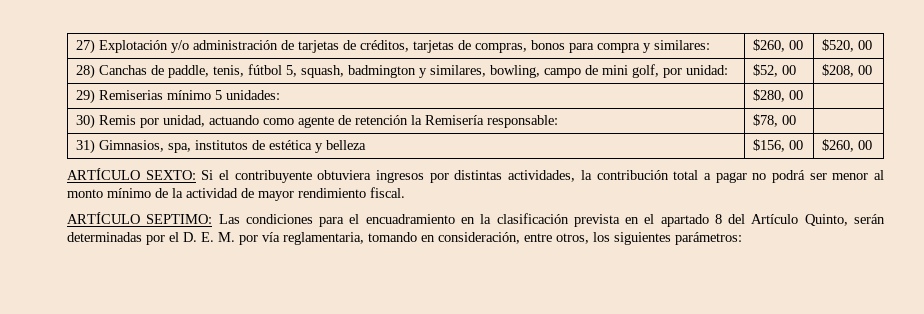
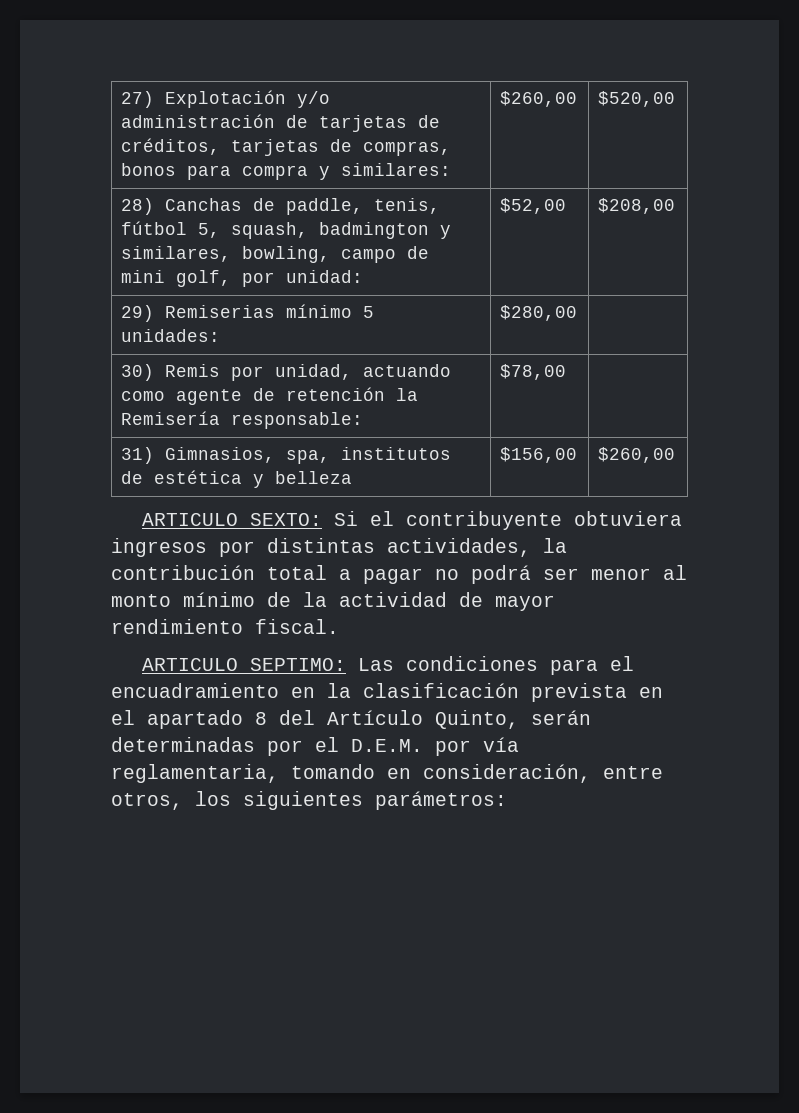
[752,39,803,52] [821,39,872,52] $260, 00 | $520, 00 -> [500,91,578,107] [598,91,676,107] $260,00 | $520,00
[752,64,796,77] [821,64,872,77] $52, 00 | $208, 00 -> [500,198,567,214] [598,198,676,214] $52,00 | $208,00
[752,89,803,102] $280, 00 -> [500,305,578,321] $280,00
[752,114,796,127] $78, 00 -> [500,364,567,380] $78,00
[752,139,803,152] [821,139,872,152] [67,168,140,180] $156, 00 | $260, 00 // ARTÍCULO -> [500,447,578,463] [598,447,676,463] [141,513,238,526] $156,00 | $260,00 // ARTICULO
[67,212,140,224] ARTÍCULO -> [141,658,238,671] ARTICULO
[183,232,235,242] D. E. M. -> [351,739,423,752] D.E.M.

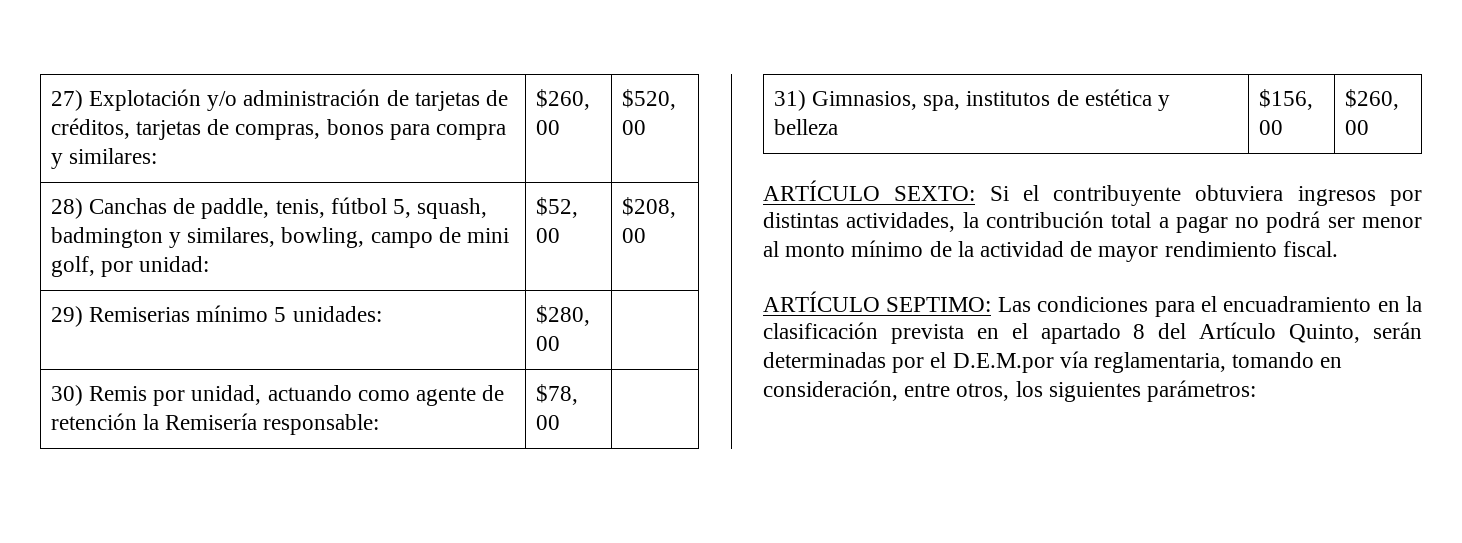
[500,91,578,107] [598,91,676,107] $260,00 | $520,00 -> [535,89,590,110] [535,120,560,135] [621,89,676,110] [621,120,646,135] $260, 00 | $520, 00
[500,198,567,214] [598,198,676,214] $52,00 | $208,00 -> [535,197,578,218] [535,228,560,243] [621,197,676,218] [621,228,646,243] $52, 00 | $208, 00
[500,305,578,321] $280,00 -> [535,305,590,326] [535,336,560,351] $280, 00
[500,364,567,380] $78,00 -> [535,384,578,405] [535,415,560,430] $78, 00
[500,447,578,463] [598,447,676,463] [141,513,238,526] $156,00 | $260,00 // ARTICULO -> [1258,89,1313,110] [1258,120,1283,135] [1344,89,1399,110] [1344,120,1369,135] [763,180,880,201] $156, 00 | $260, 00 // ARTÍCULO
[141,658,238,671] ARTICULO -> [763,291,880,312] ARTÍCULO
[351,739,471,756] D.E.M. por -> [952,353,1054,373] D.E.M.por

